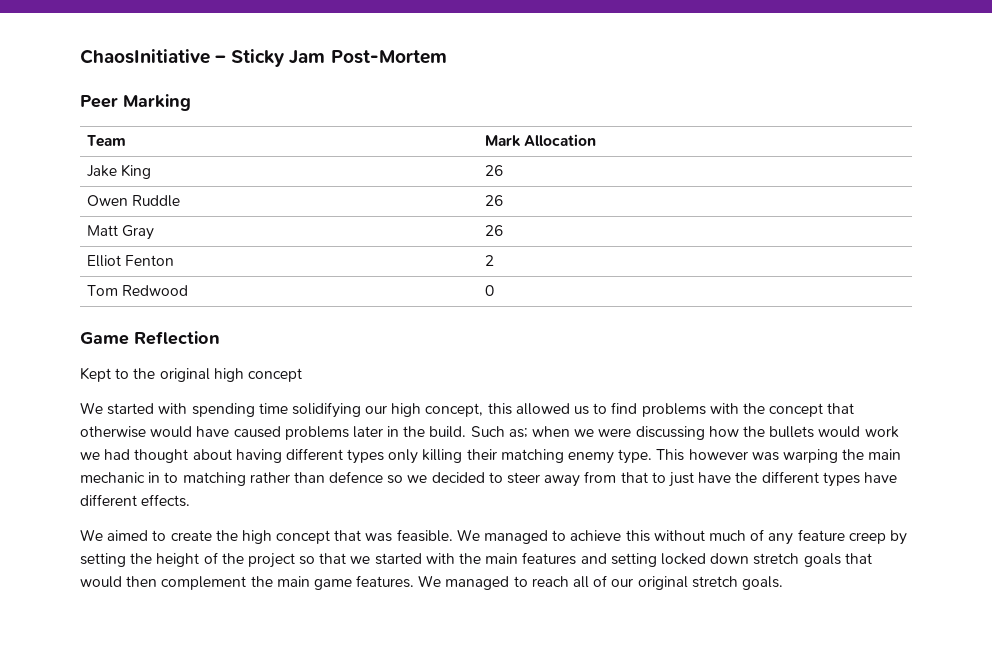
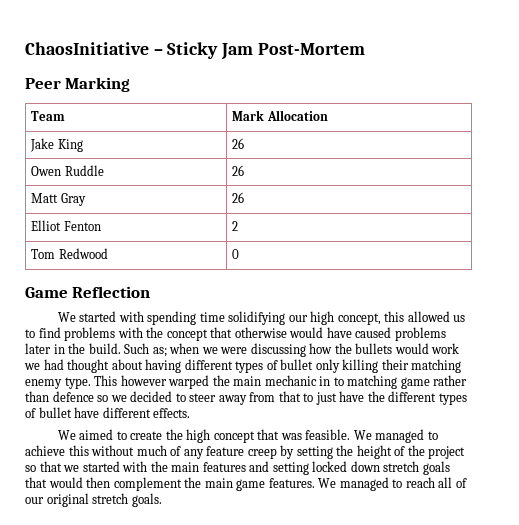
[80,367,302,382] // Kept to the original high concept -> (151, 292) none
(385, 456) none -> [266,359,314,370] of bullet
[751,449,838,463] was warping -> [168,375,210,389] warped
(246, 479) none -> [400,377,430,389] game
(860, 479) none -> [25,407,72,418] of bullet

